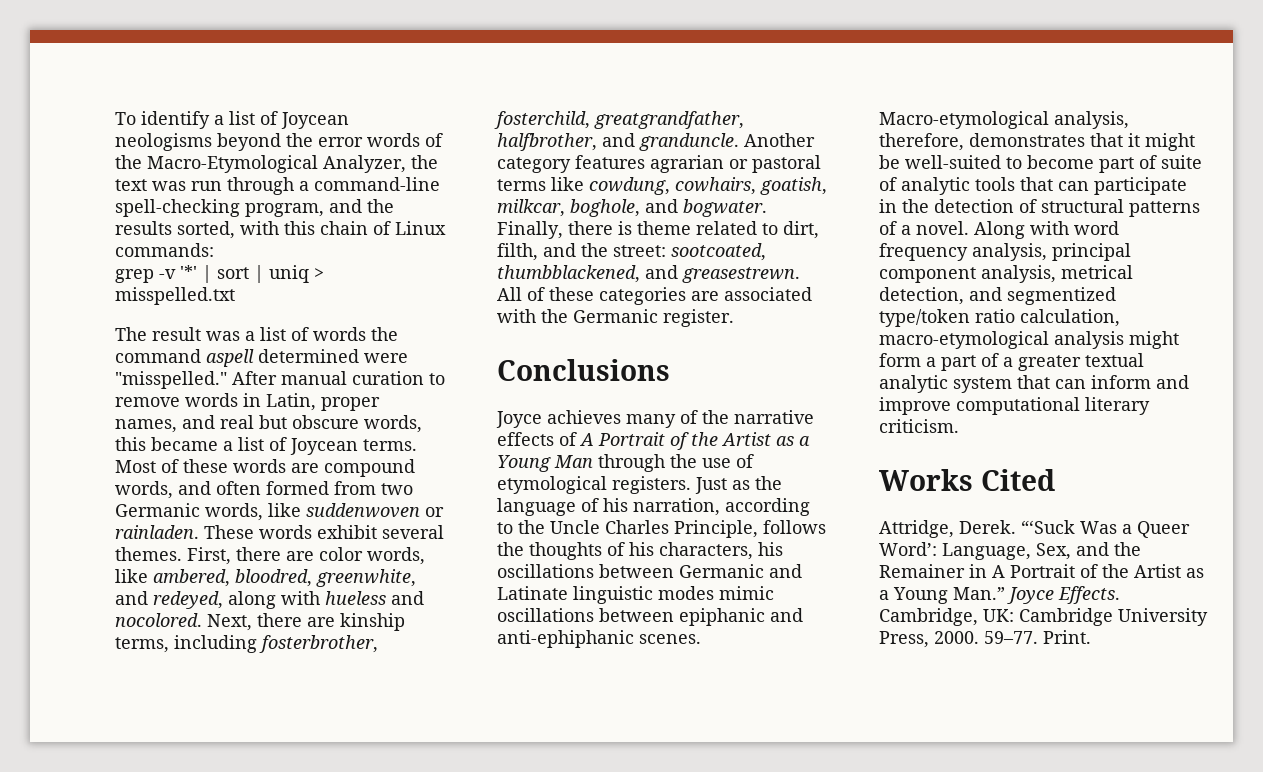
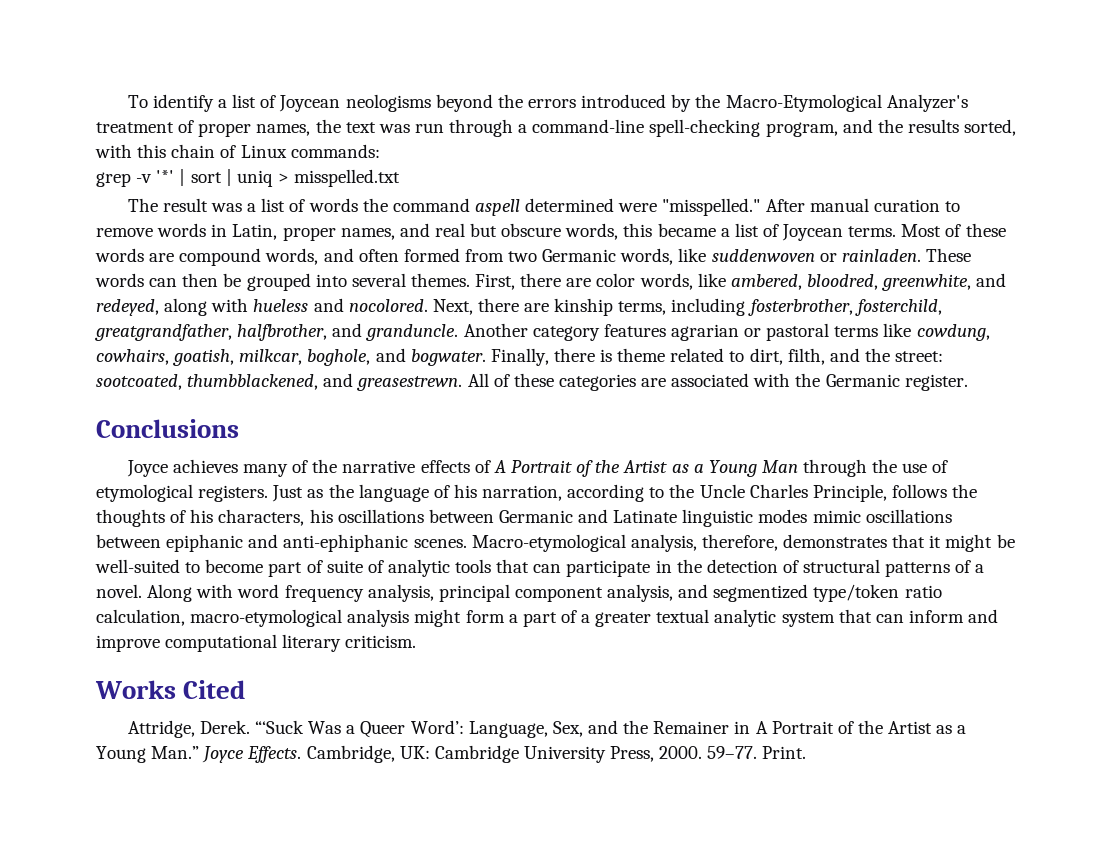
[318,133,443,147] [115,155,406,173] error words of the Macro-Etymological Analyzer, -> [528,94,968,112] [96,120,311,137] errors introduced by the Macro-Etymological Analyzer's treatment of proper names,
[317,525,377,539] exhibit -> [149,273,347,291] can then be grouped into
[1061,265,1133,279] [879,287,964,305] metrical detection, -> (674, 593) none

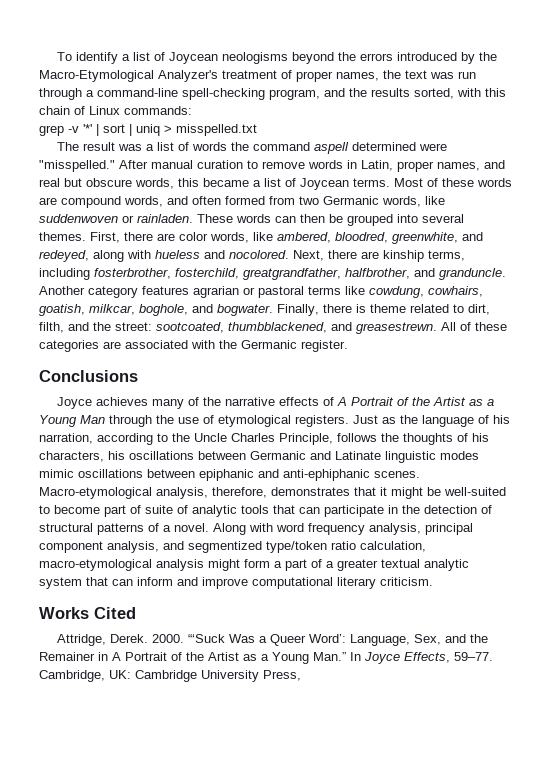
(250, 727) none -> [152,634,185,643] 2000.
[202,746,302,763] Joyce Effects. -> [350,652,493,664] In Joyce Effects, 59–77.
[659,746,807,759] 2000. 59–77. Print. -> (301, 675) none

